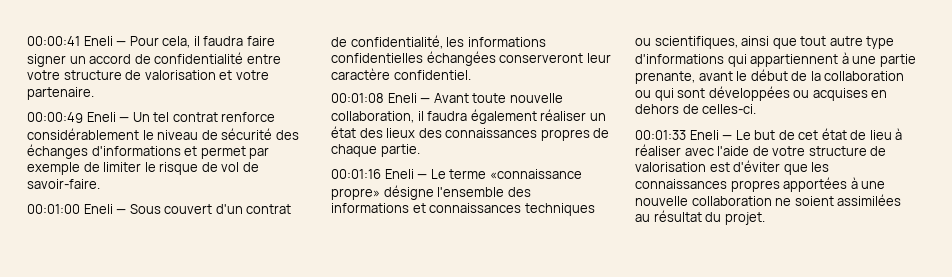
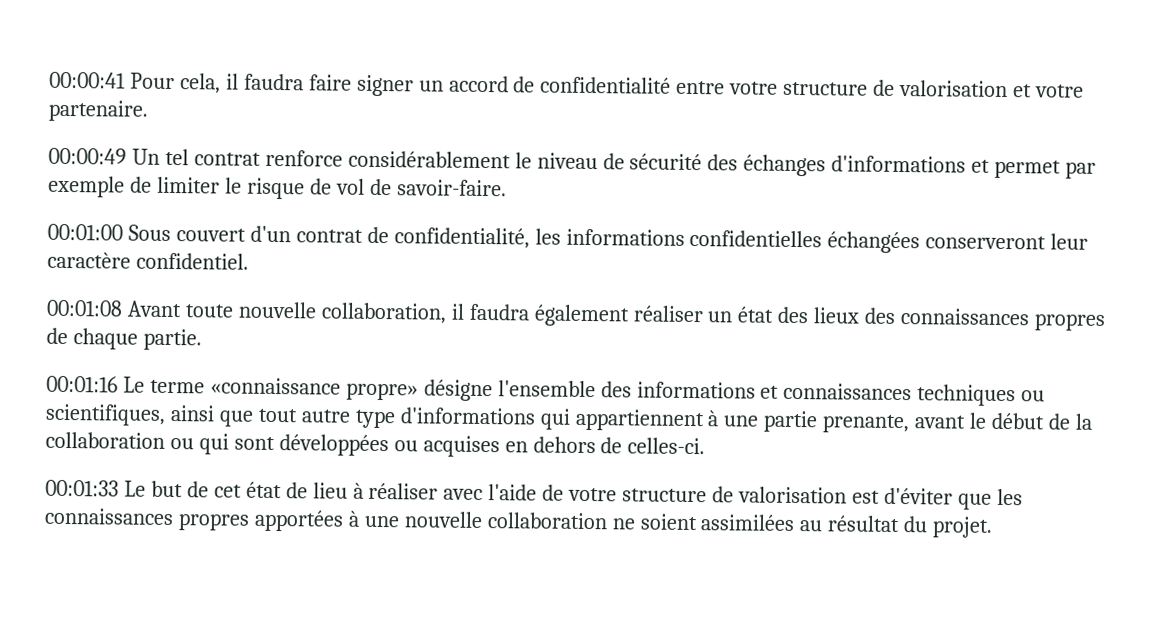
[83,36,127,46] Eneli — -> (126, 80) none
[86,112,130,122] Eneli — -> (127, 156) none
[83,204,127,214] Eneli — -> (123, 232) none
[387,93,431,103] Eneli — -> (123, 308) none
[384,169,428,179] Eneli — -> (118, 384) none
[689,130,733,140] Eneli — -> (119, 488) none

